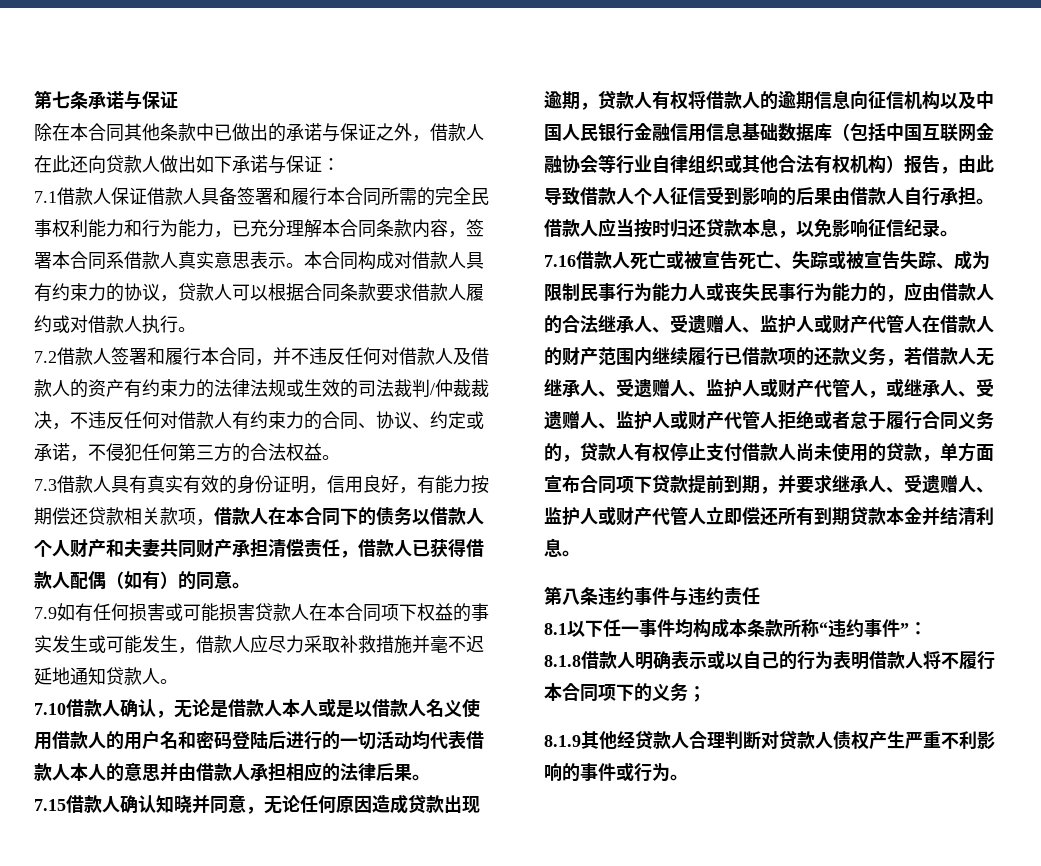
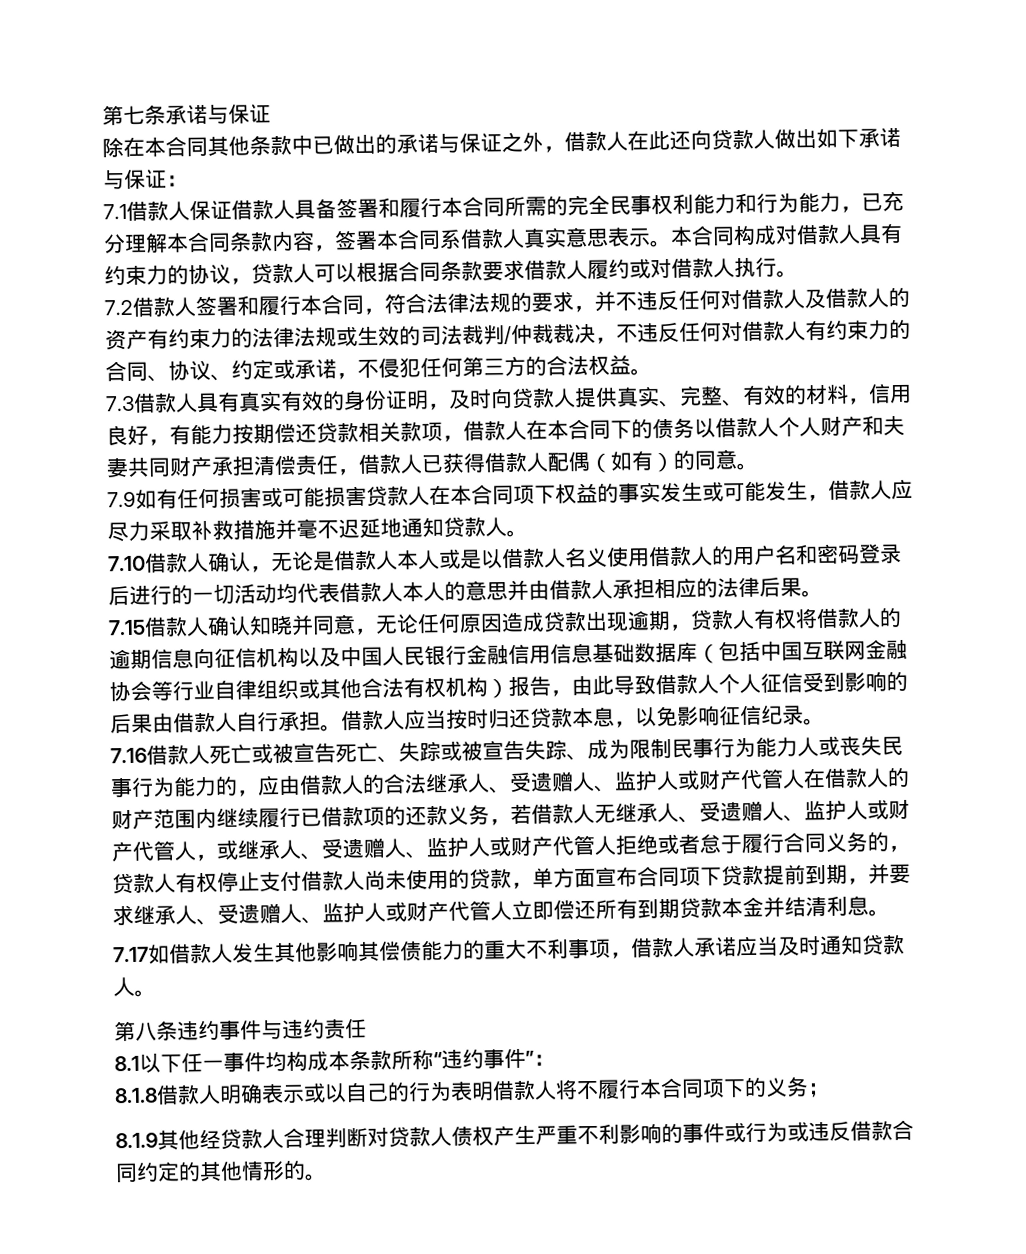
(273, 362) none -> [384,291,595,314] 符合法律法规的要求，
(327, 490) none -> [448,384,870,409] 及时向贷款人提供真实、完整、有效的材料，
[250,731,268,749] 陆 -> [879,543,902,564] 录
(580, 553) none -> [113,934,905,964] [113,976,156,997] // 7.17如借款人发生其他影响其偿债能力的重大不利事项，借款人承诺应当及时通知贷款人。
(670, 772) none -> [787,1119,914,1142] [115,1160,306,1184] 或违反借款合同约定的其他情形的

